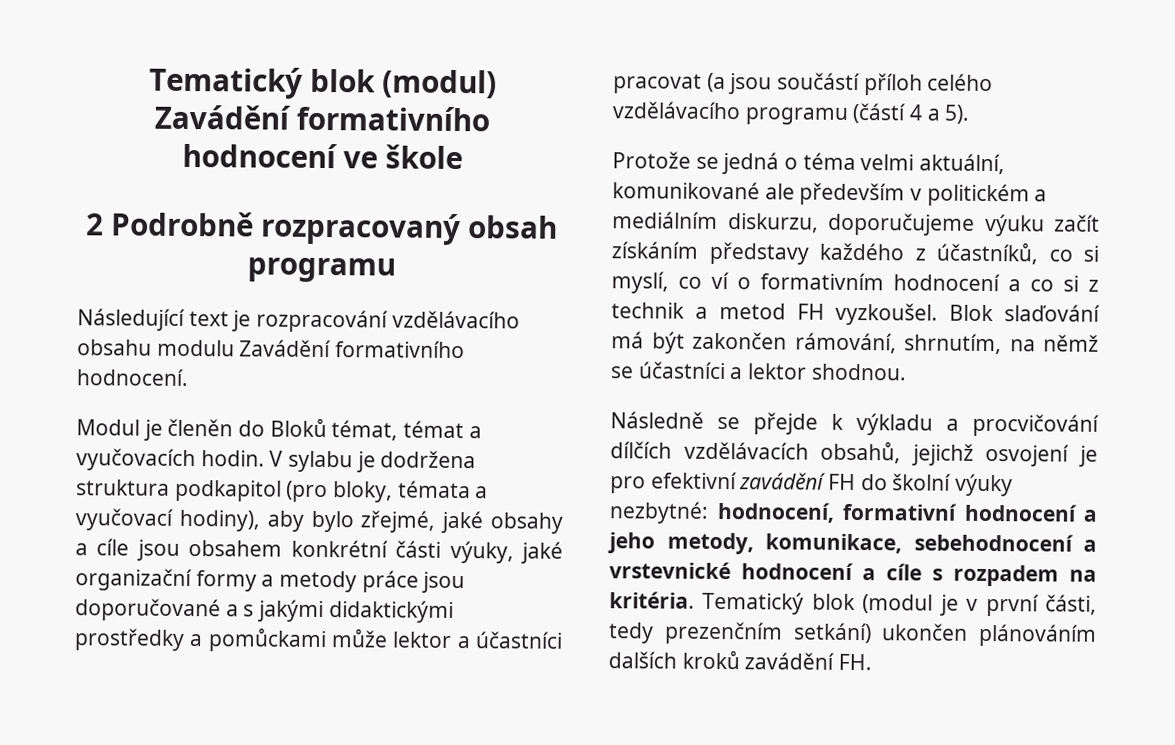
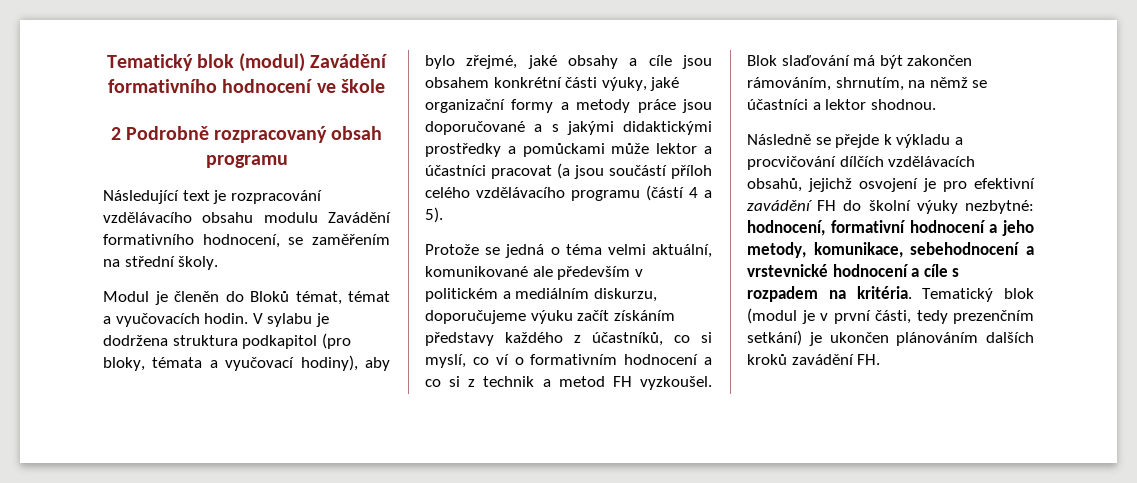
[76,368,189,387] hodnocení. -> [202,234,391,248] [103,256,219,270] hodnocení, se zaměřením na střední školy.
[794,332,897,354] rámování, -> [747,77,831,91] rámováním,
(872, 633) none -> [808,332,822,346] je

